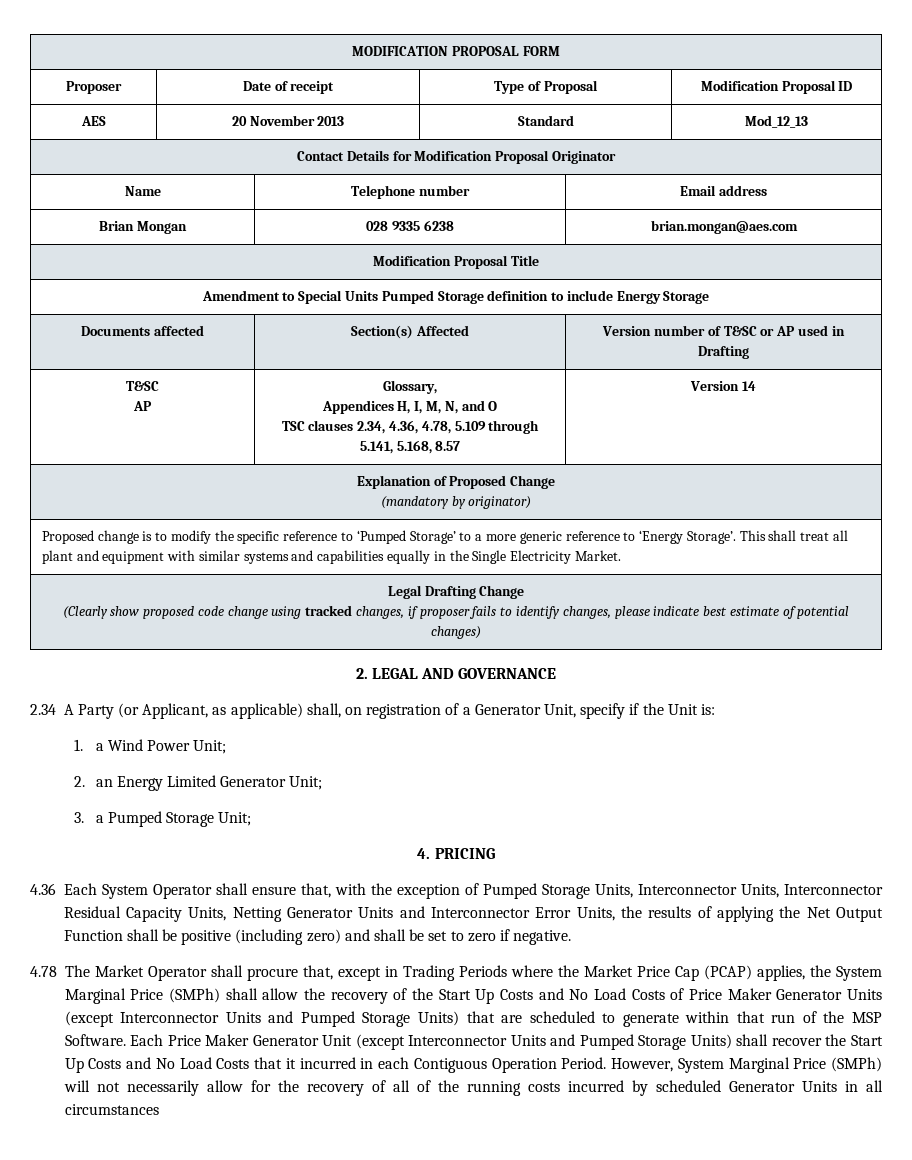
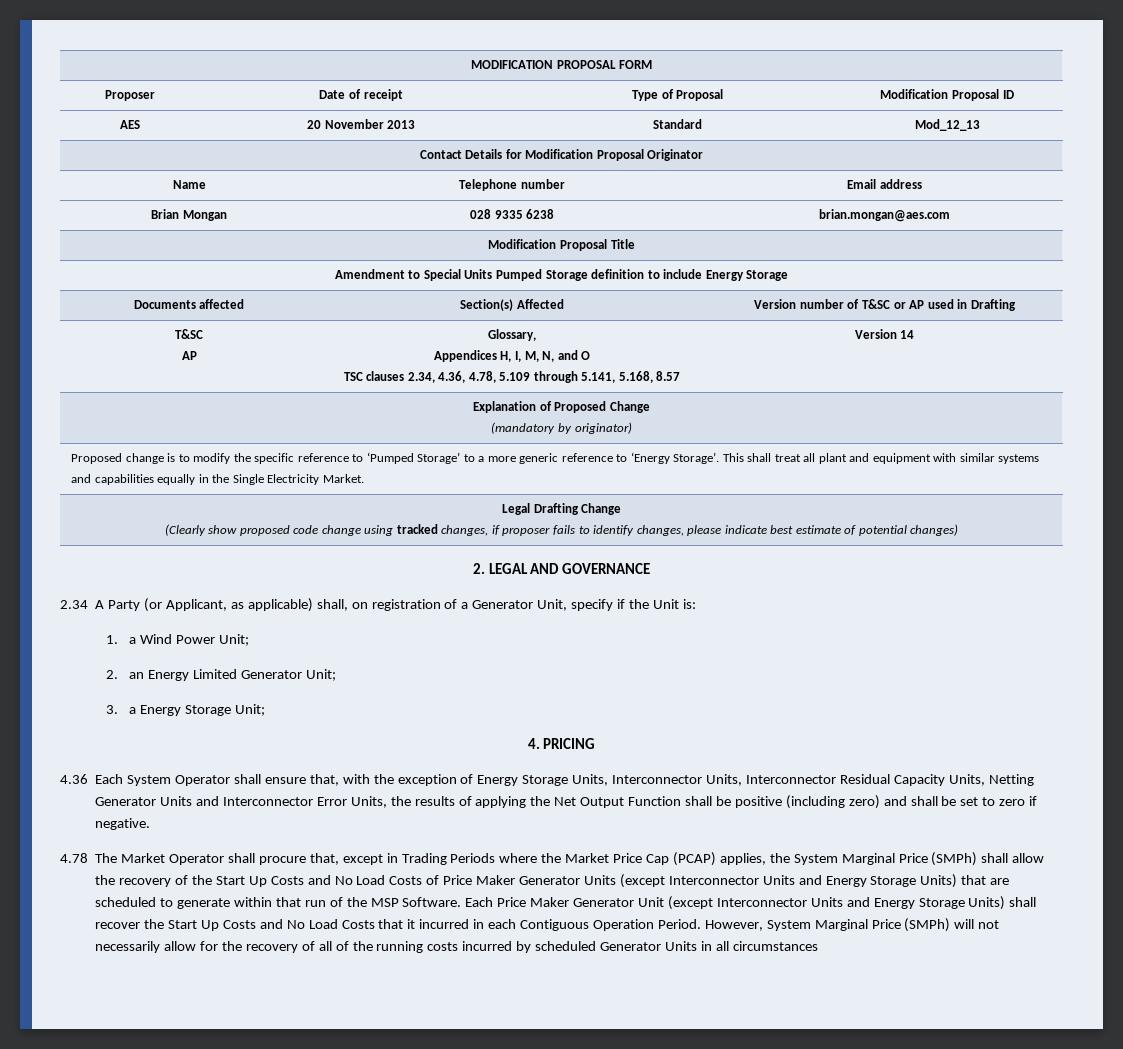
[107,811,162,827] Pumped -> [140,705,182,716] Energy
[482,883,537,899] Pumped -> [477,775,519,786] Energy
[300,1011,355,1027] Pumped -> [825,876,867,887] Energy
[579,1034,634,1050] Pumped -> [873,898,915,909] Energy

